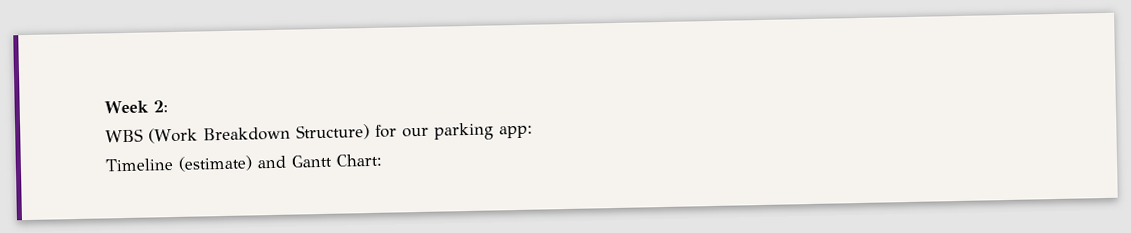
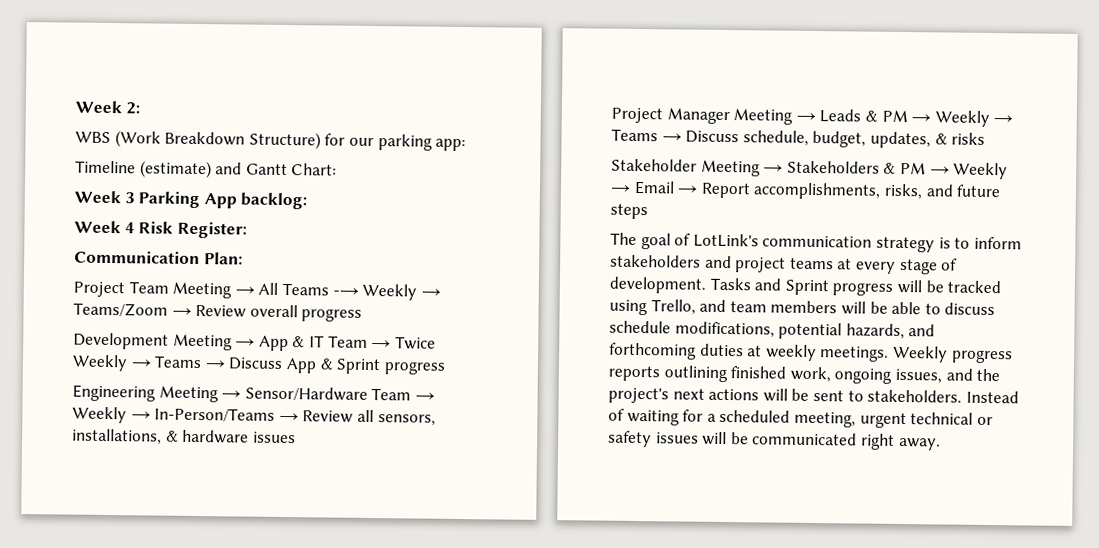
(382, 160) none -> [74,190,308,210] [74,220,247,239] [74,250,243,265] [73,281,441,301] [73,302,363,322] [73,332,436,352] [72,354,445,375] [72,384,435,403] [72,406,436,426] [72,428,296,445] [611,107,1014,127] [611,128,986,149] [611,158,1009,180] [610,180,1002,200] [610,203,648,220] [610,232,1022,253] [610,254,959,275] [609,276,1002,296] [609,299,996,316] [609,320,936,340] [609,342,1013,364] [608,365,1001,384] [608,387,1019,404] [608,408,993,429] [608,430,941,451] // Week 3 Parking App backlog: // Week 4 Risk Register: // Communication Plan: // Project Team Meeting → All Teams -→ Weekly → Teams/Zoom → Review overall progress // Development Meeting → App & IT Team → Twice Weekly → Teams → Discuss App & Sprint progress // Engineering Meeting → Sensor/Hardware Team → Weekly → In-Person/Teams → Review all sensors, installations, & hardware issues // Project Manager Meeting → Leads & PM → Weekly → Teams → Discuss schedule, budget, updates, & risks // Stakeholder Meeting → Stakeholders & PM → Weekly → Email → Report accomplishments, risks, and future steps // The goal of LotLink's communication strategy is to inform stakeholders and project teams at every stage of development. Tasks and Sprint progress will be tracked using Trello, and team members will be able to discuss schedule modifications, potential hazards, and forthcoming duties at weekly meetings. Weekly progress reports outlining finished work, ongoing issues, and the project's next actions will be sent to stakeholders. Instead of waiting for a scheduled meeting, urgent technical or safety issues will be communicated right away.

